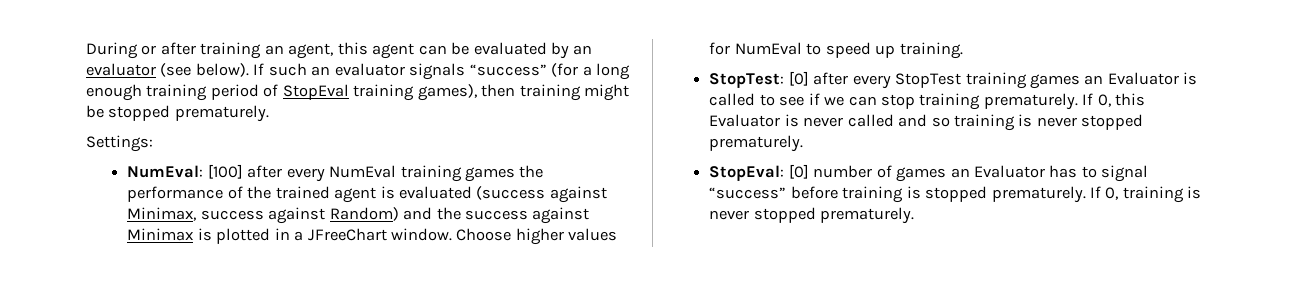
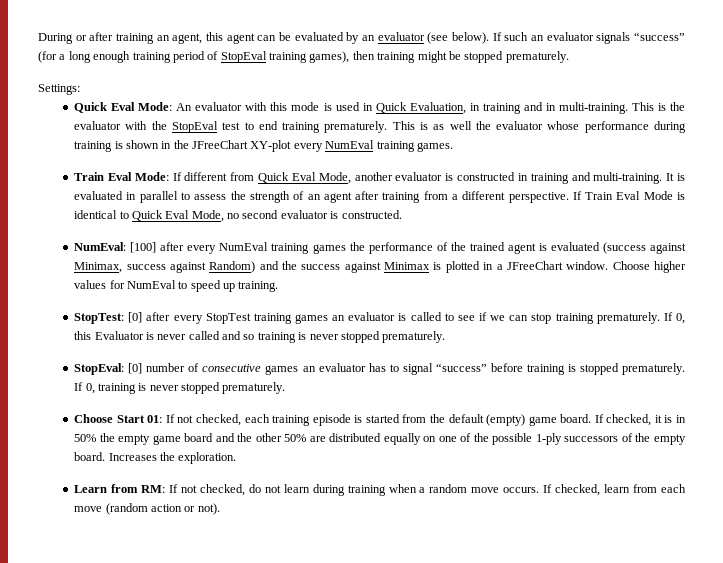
(153, 143) none -> [74,102,685,114] [74,121,687,133] [74,140,453,152] [74,172,686,184] [74,191,685,203] [74,210,402,222] // Quick Eval Mode: An evaluator with this mode is used in Quick Evaluation, in training and in multi-training. This is the evaluator with the StopEval test to end training prematurely. This is as well the evaluator whose performance during training is shown in the JFreeChart XY-plot every NumEval training games. // Train Eval Mode: If different from Quick Eval Mode, another evaluator is constructed in training and multi-training. It is evaluated in parallel to assess the strength of an agent after training from a different perspective. If Train Eval Mode is identical to Quick Eval Mode, no second evaluator is constructed.
[1107,72,1179,85] Evaluator -> [348,312,396,321] evaluator
[896,165,1046,182] games an Evaluator -> [202,363,366,375] consecutive games an evaluator
(915, 215) none -> [74,414,687,426] [74,433,687,445] [74,452,237,464] [74,484,686,496] [74,503,220,515] // Choose Start 01: If not checked, each training episode is started from the default (empty) game board. If checked, it is in 50% the empty game board and the other 50% are distributed equally on one of the possible 1-ply successors of the empty board. Increases the exploration. // Learn from RM: If not checked, do not learn during training when a random move occurs. If checked, learn from each move (random action or not).

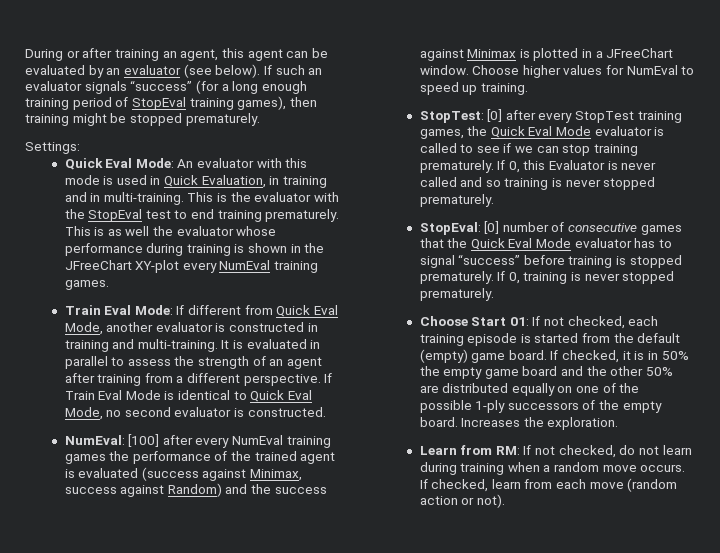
[295,314,346,324] games an -> [419,126,592,139] games, the Quick Eval Mode
[302,366,316,372] an -> [419,238,572,250] that the Quick Eval Mode

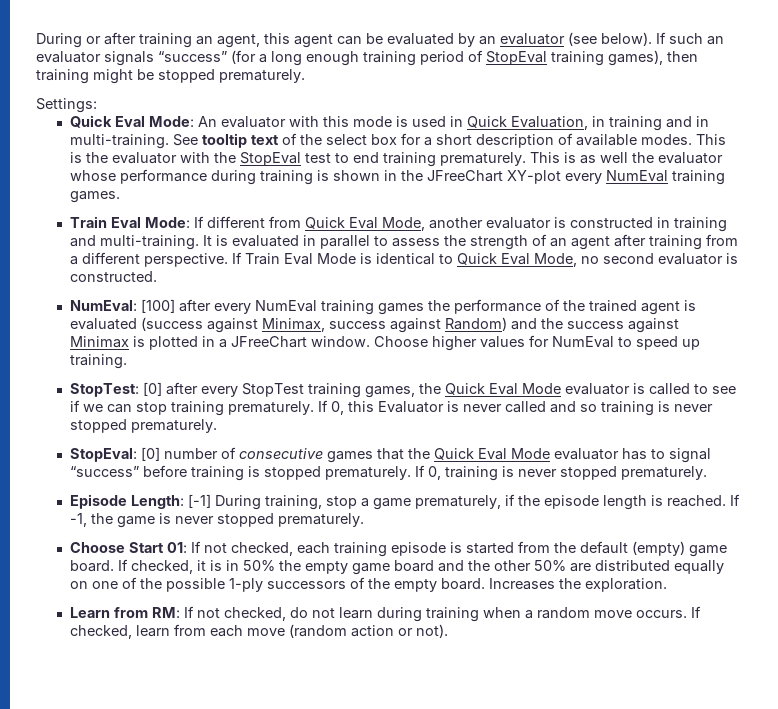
(184, 198) none -> [173,133,693,148] See tooltip text of the select box for a short description of available modes.
(494, 294) none -> [70,494,741,510] [70,513,365,528] // Episode Length: [-1] During training, stop a game prematurely, if the episode length is reached. If -1, the game is never stopped prematurely.

